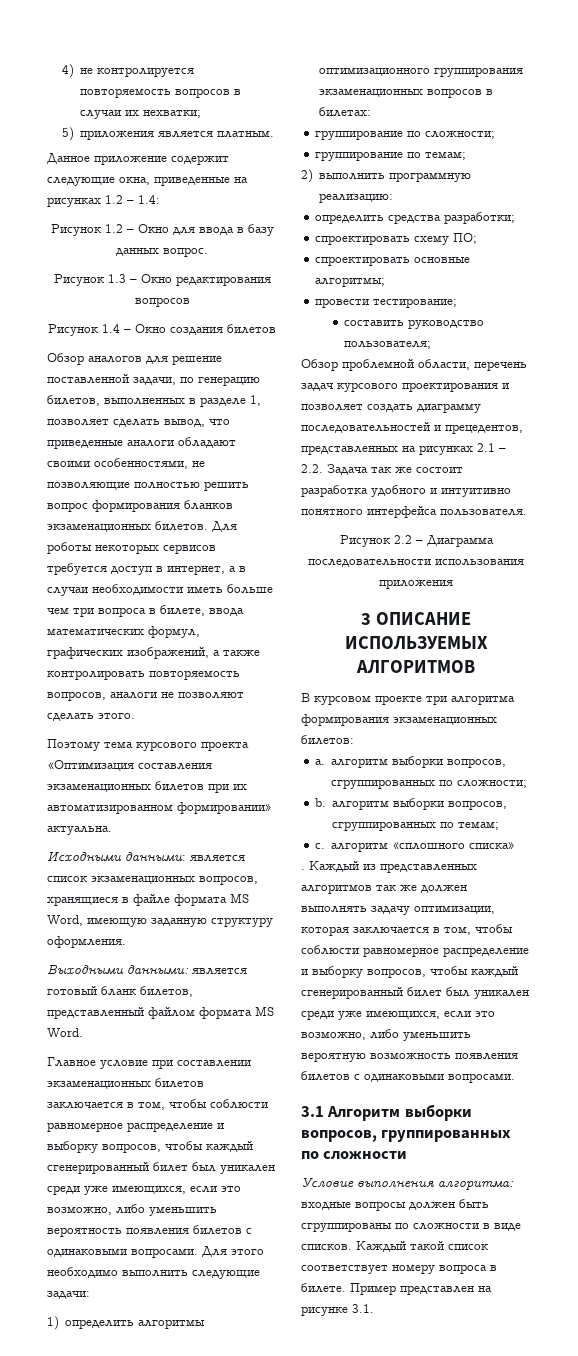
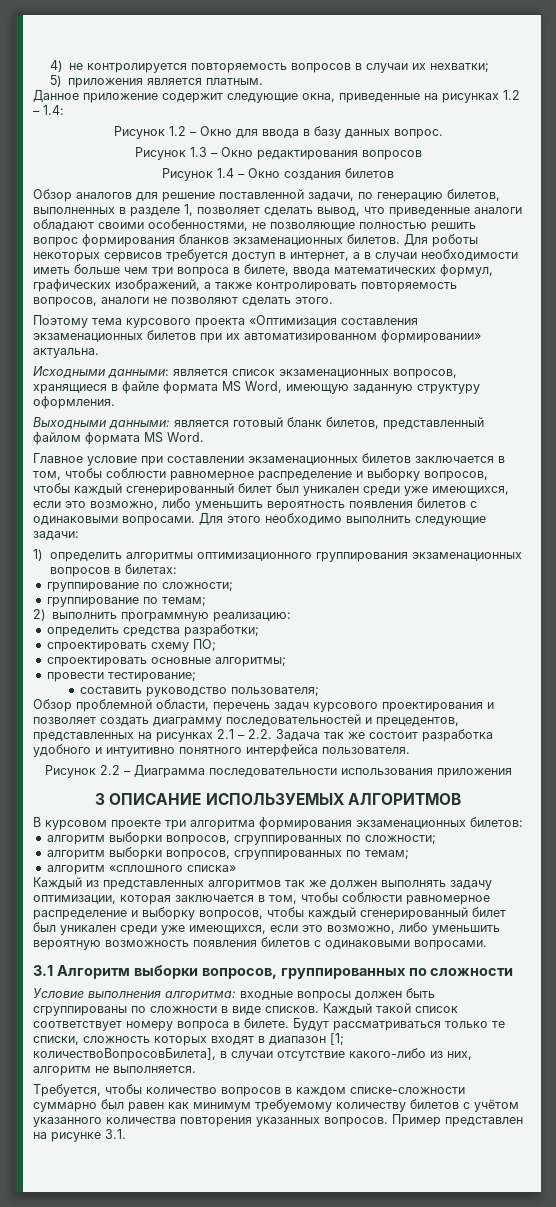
[314,759,325,765] a. -> (523, 822) none
[314,798,326,807] b. -> (436, 839) none
[314,843,325,849] c. -> (409, 854) none
[301,869,305,870] . -> (236, 868) none
(346, 1288) none -> [293,1018,505,1031] [33,1033,344,1046] [33,1048,472,1061] [33,1066,196,1076] [33,1084,465,1097] [33,1099,519,1112] [33,1117,388,1127] Будут рассматриваться только те списки, сложность которых входят в диапазон [1; количествоВопросовБилета], в случаи отсутствие какого-либо из них, алгоритм не выполняется. // Требуется, чтобы количество вопросов в каждом списке-сложности суммарно был равен как минимум требуемому количеству билетов с учётом указанного количества повторения указанных вопросов.

